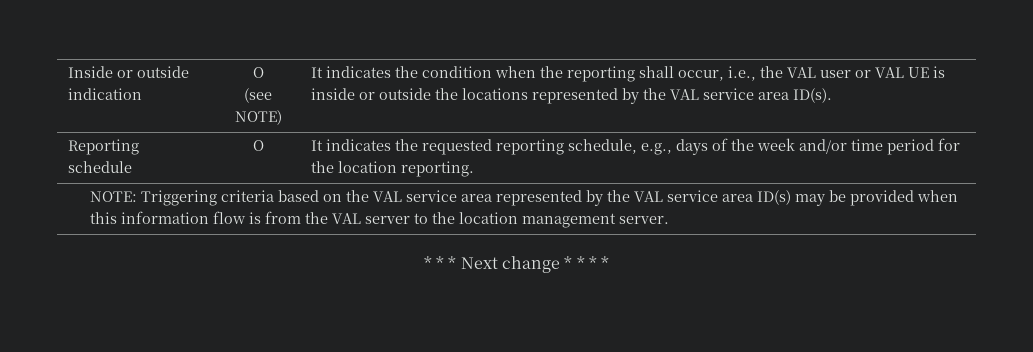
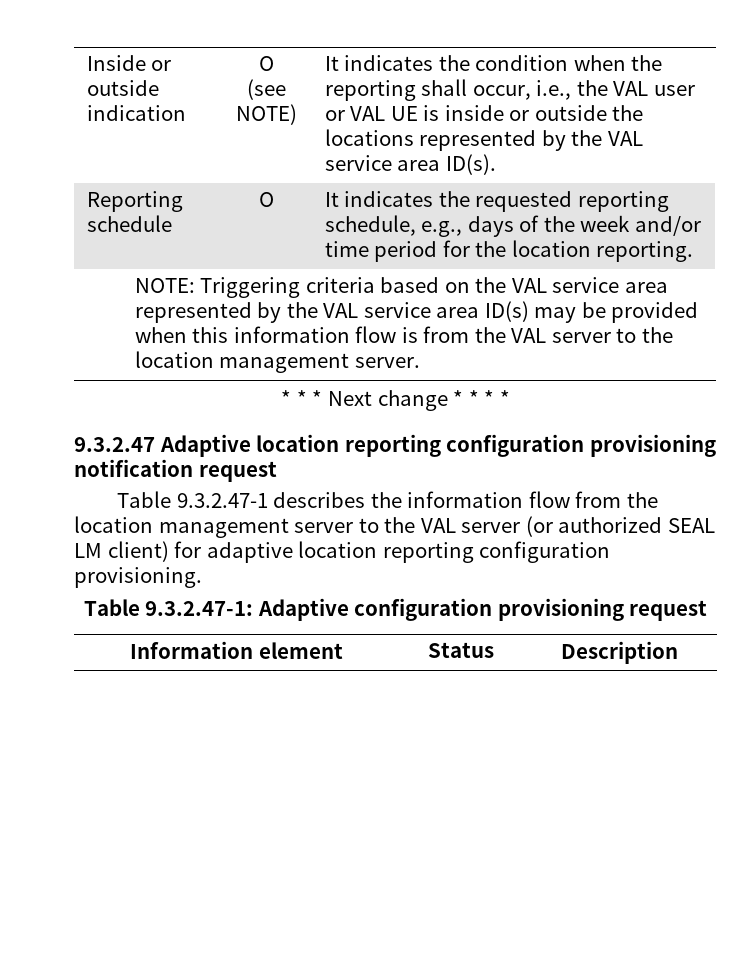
(610, 262) none -> [74,434,716,457] [74,459,277,482] [117,491,659,508] [74,516,715,538] [74,541,611,563] [74,567,202,588] [83,598,708,621] [130,641,343,659] [427,642,494,658] [561,641,678,664] // 9.3.2.47 Adaptive location reporting configuration provisioning notification request // Table 9.3.2.47-1 describes the information flow from the location management server to the VAL server (or authorized SEAL LM client) for adaptive location reporting configuration provisioning. // Table 9.3.2.47-1: Adaptive configuration provisioning request // Information element | Status | Description

